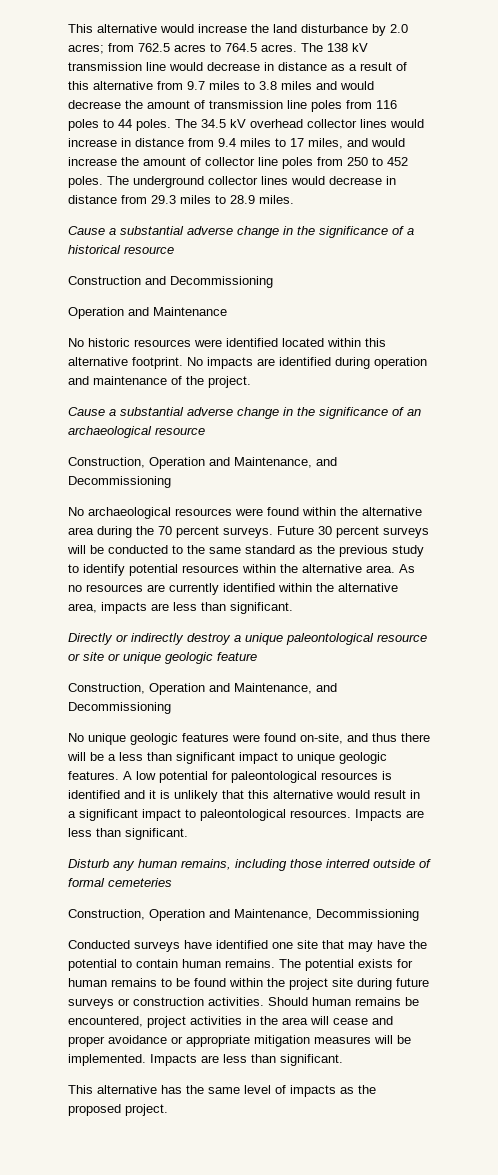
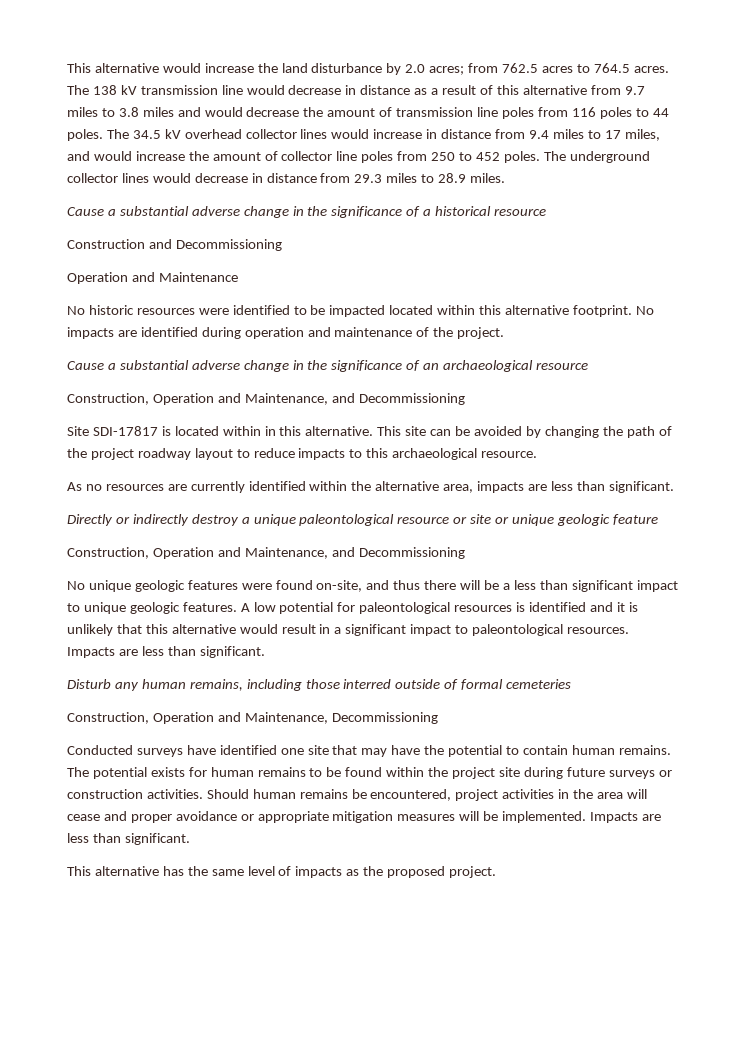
(278, 342) none -> [293,305,386,317] to be impacted
[68,507,422,519] [68,526,429,538] [67,545,424,557] [68,564,395,576] No archaeological resources were found within the alternative area during the 70 percent surveys. Future 30 percent surveys will be conducted to the same standard as the previous study to identify potential resources within the alternative area. -> [67,426,672,438] [67,448,538,460] Site SDI-17817 is located within in this alternative. This site can be avoided by changing the path of the project roadway layout to reduce impacts to this archaeological resource. //

